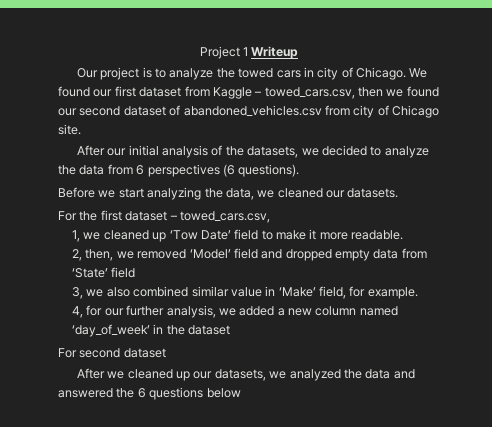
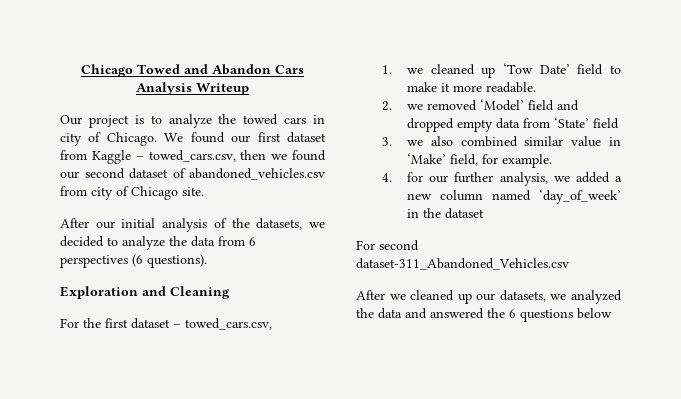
[199,46,248,59] Project 1 -> [81,64,304,77] [136,82,192,95] Chicago Towed and Abandon Cars Analysis
[58,187,399,200] Before we start analyzing the data, we cleaned our datasets. -> [60,286,230,299] Exploration and Cleaning
[72,230,81,242] 1, -> [381,65,392,74] 1.
[72,249,114,261] 2, then, -> [381,101,392,111] 2.
[72,287,84,299] 3, -> [381,137,392,146] 3.
[72,306,84,318] 4, -> [381,173,392,182] 4.
[123,348,166,358] dataset -> [356,258,569,270] dataset-311_Abandoned_Vehicles.csv

